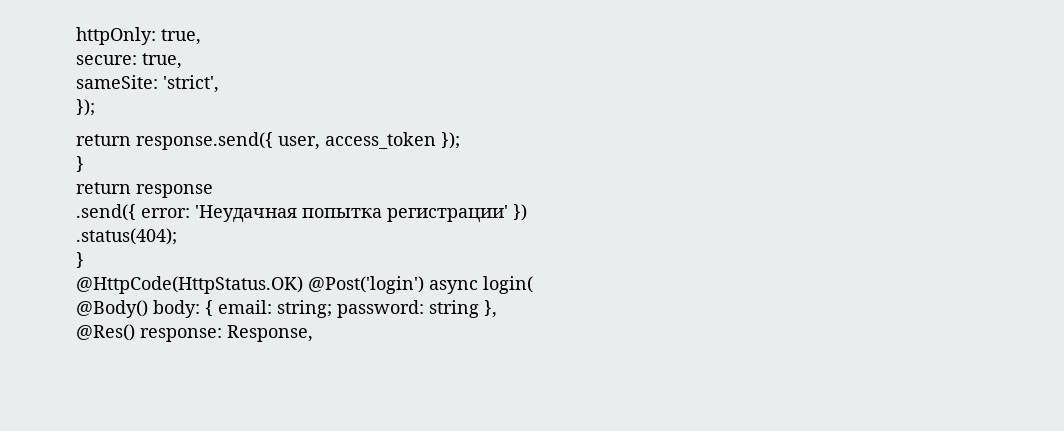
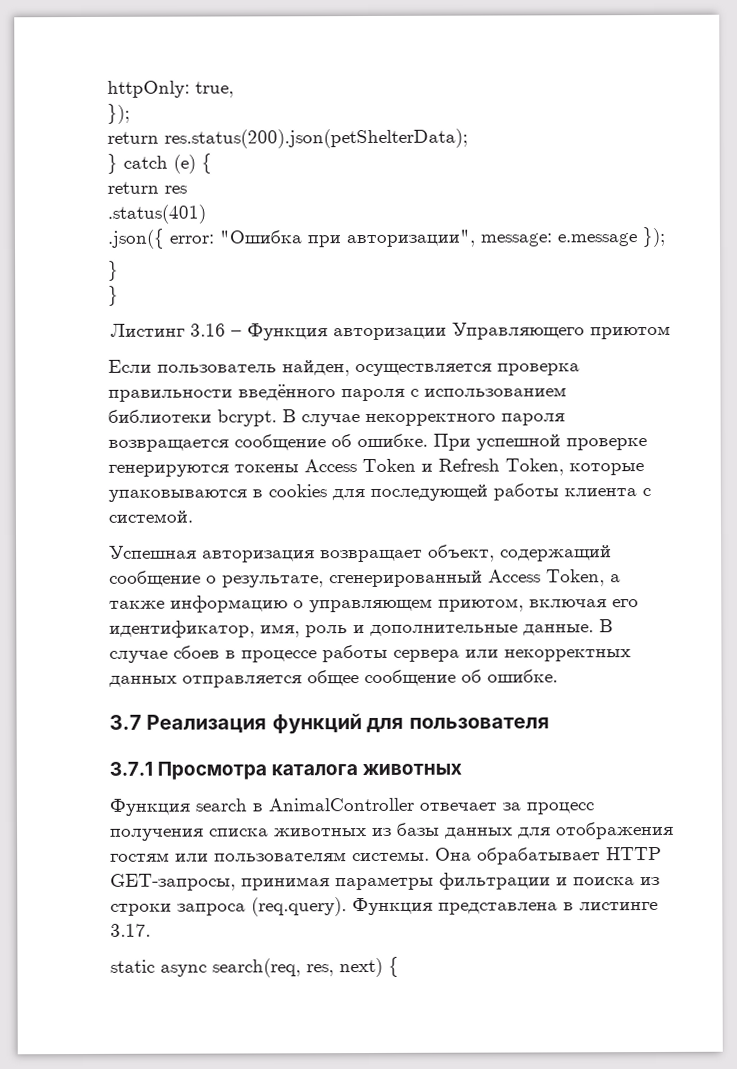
[76,53,182,69] [76,75,219,93] [76,99,95,116] [76,132,460,150] [76,156,84,172] [76,182,213,198] [76,204,527,223] [76,228,177,245] [76,252,84,268] [76,276,533,294] [76,300,497,318] [76,324,313,342] secure: true, // sameSite: 'strict', // }); // return response.send({ user, access_token }); // } // return response // .send({ error: 'Неудачная попытка регистрации' }) // .status(404); // } // @HttpCode(HttpStatus.OK) @Post('login') async login( // @Body() body: { email: string; password: string }, // @Res() response: Response, -> [107,103,130,124] [107,128,468,149] [107,153,212,174] [107,181,187,194] [107,204,206,224] [107,226,665,249] [108,260,119,281] [108,285,119,306] [110,322,671,341] [108,359,580,377] [108,384,567,402] [108,409,565,427] [108,433,647,452] [108,458,644,477] [108,483,651,502] [108,510,193,523] [109,544,612,563] [109,569,621,588] [109,595,639,613] [109,619,613,638] [109,644,631,663] [109,669,558,688] [109,713,550,735] [109,761,463,780] [109,797,594,816] [110,821,674,841] [110,846,662,865] [110,872,660,891] [110,897,658,917] [110,923,151,937] [110,956,399,978] }); // return res.status(200).json(petShelterData); // } catch (e) { // return res // .status(401) // .json({ error: "Ошибка при авторизации", message: e.message }); // } // } // Листинг 3.16 – Функция авторизации Управляющего приютом // Если пользователь найден, осуществляется проверка правильности введённого пароля с использованием библиотеки bcrypt. В случае некорректного пароля возвращается сообщение об ошибке. При успешной проверке генерируются токены Access Token и Refresh Token, которые упаковываются в cookies для последующей работы клиента с системой. // Успешная авторизация возвращает объект, содержащий сообщение о результате, сгенерированный Access Token, а также информацию о управляющем приютом, включая его идентификатор, имя, роль и дополнительные данные. В случае сбоев в процессе работы сервера или некорректных данных отправляется общее сообщение об ошибке. // 3.7 Реализация функций для пользователя // 3.7.1 Просмотра каталога животных // Функция search в AnimalController отвечает за процесс получения списка животных из базы данных для отображения гостям или пользователям системы. Она обрабатывает HTTP GET-запросы, принимая параметры фильтрации и поиска из строки запроса (req.query). Функция представлена в листинге 3.17. // static async search(req, res, next) {

